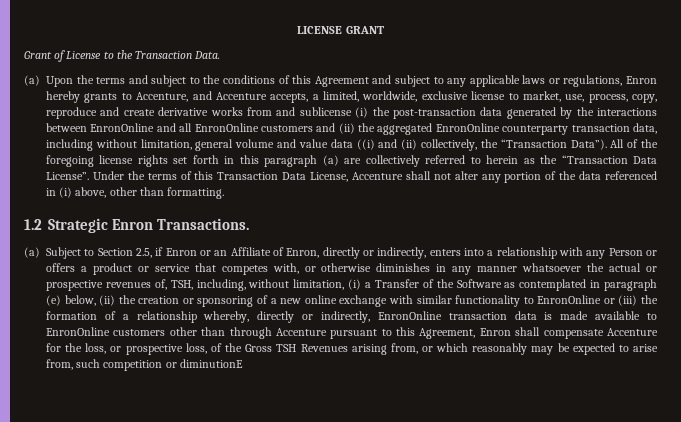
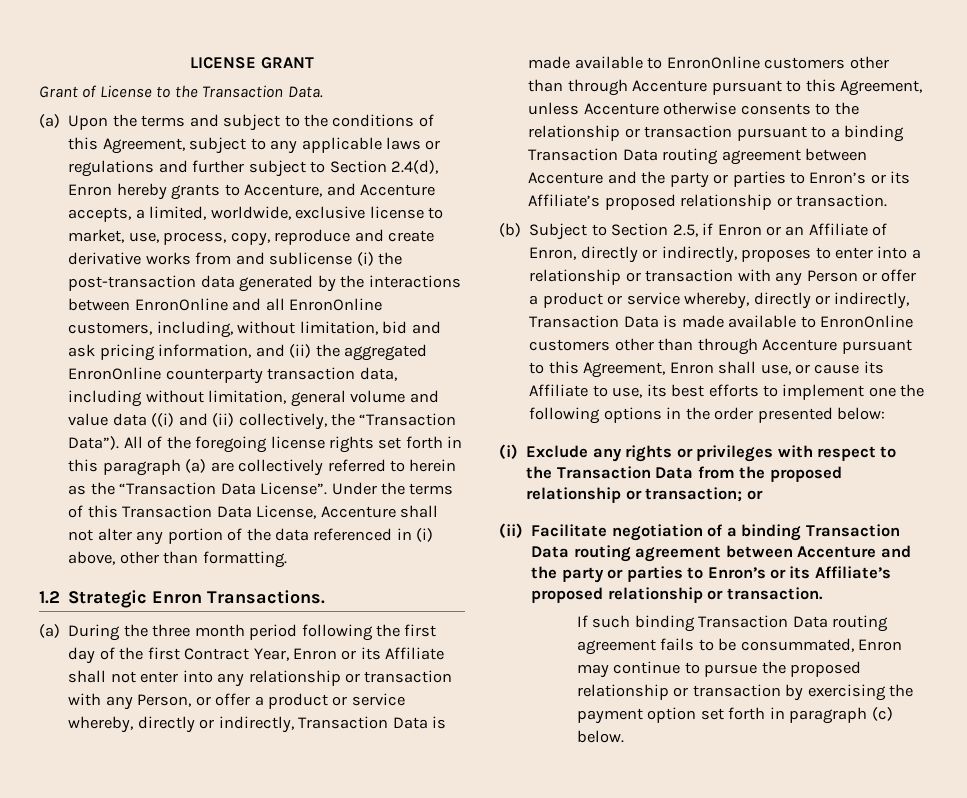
[314,75,392,87] Agreement and -> [102,138,185,154] Agreement,
[563,75,623,87] regulations, -> [68,160,438,177] regulations and further subject to Section 2.4(d),
[260,125,313,132] customers -> [68,321,441,338] [68,344,252,361] customers, including, without limitation, bid and ask pricing information,
(40, 252) none -> [68,624,437,641] [68,647,445,664] [68,670,453,687] [68,693,405,710] [68,716,446,733] [528,56,889,69] [528,79,922,96] [528,102,859,115] [528,125,904,142] [528,148,868,165] [528,171,911,188] [528,194,888,210] [499,223,521,237] During the three month period following the first day of the first Contract Year, Enron or its Affiliate shall not enter into any relationship or transaction with any Person, or offer a product or service whereby, directly or indirectly, Transaction Data is made available to EnronOnline customers other than through Accenture pursuant to this Agreement, unless Accenture otherwise consents to the relationship or transaction pursuant to a binding Transaction Data routing agreement between Accenture and the party or parties to Enron’s or its Affiliate’s proposed relationship or transaction. // (b)
[429,249,461,256] enters -> [741,247,873,262] proposes to enter
(557, 253) none -> [625,269,734,282] or transaction
[46,263,658,275] [46,279,657,291] [46,295,658,307] [46,311,537,323] offers a product or service that competes with, or otherwise diminishes in any manner whatsoever the actual or prospective revenues of, TSH, including, without limitation, (i) a Transfer of the Software as contemplated in paragraph (e) below, (ii) the creation or sponsoring of a new online exchange with similar functionality to EnronOnline or (iii) the formation of a relationship whereby, directly or indirectly, EnronOnline transaction data -> [881,269,917,282] [529,292,910,309] [529,315,659,328] offer a product or service whereby, directly or indirectly, Transaction Data
[543,328,658,339] [46,343,658,355] [46,359,243,371] compensate Accenture for the loss, or prospective loss, of the Gross TSH Revenues arising from, or which reasonably may be expected to arise from, such competition or diminutionE -> [760,361,884,375] [529,384,925,400] [529,407,885,424] [499,444,897,462] [526,466,842,482] [526,487,763,503] [499,523,900,541] [531,545,911,562] [531,566,891,583] [531,587,823,603] [576,615,889,632] [576,638,903,655] [576,661,862,678] [576,684,914,701] [576,707,893,724] [576,730,624,743] use, or cause its Affiliate to use, its best efforts to implement one the following options in the order presented below: // (i) Exclude any rights or privileges with respect to the Transaction Data from the proposed relationship or transaction; or // (ii) Facilitate negotiation of a binding Transaction Data routing agreement between Accenture and the party or parties to Enron’s or its Affiliate’s proposed relationship or transaction. // If such binding Transaction Data routing agreement fails to be consummated, Enron may continue to pursue the proposed relationship or transaction by exercising the payment option set forth in paragraph (c) below.

